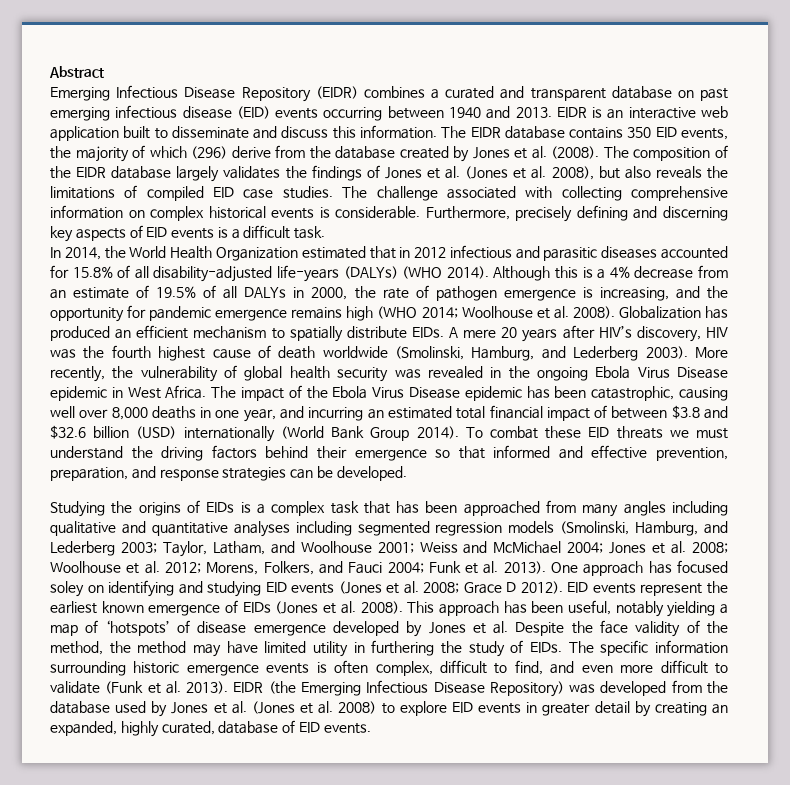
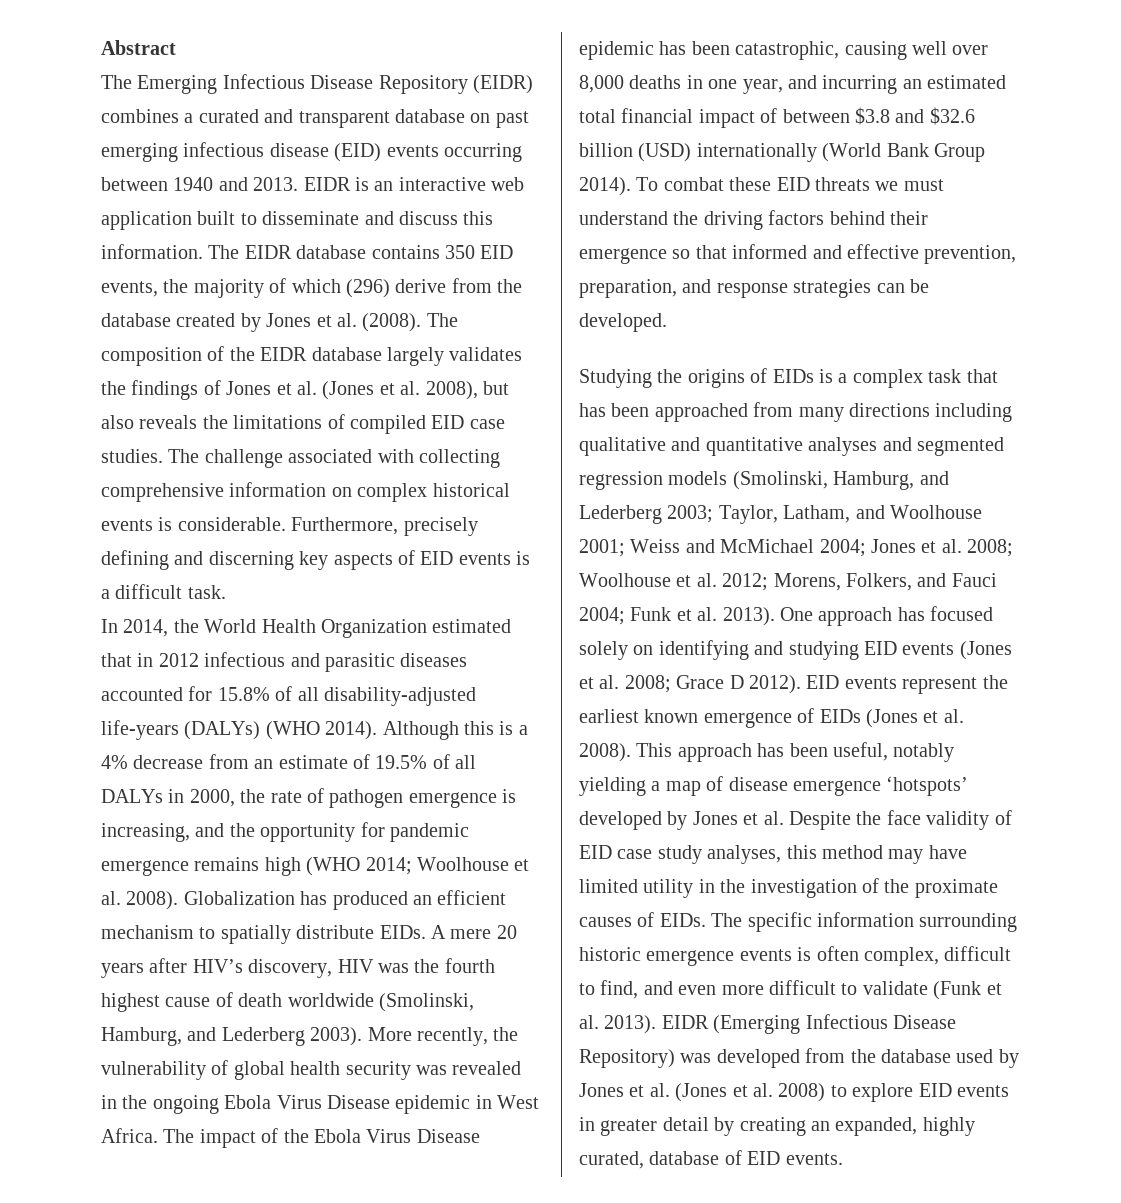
(104, 72) none -> [101,75,132,89] The
[623,501,666,516] angles -> [849,403,930,417] directions
[295,521,352,536] including -> [882,437,912,451] and
[50,581,84,597] soley -> [579,641,628,660] solely
[105,620,190,636] ‘hotspots’ of -> (724, 783) none
(326, 630) none -> [886,776,969,796] ‘hotspots’
[707,621,728,634] [50,641,131,655] the method, the -> [579,845,817,864] EID case study analyses, this
[371,640,505,657] furthering the study -> [720,878,998,898] [579,917,632,927] the investigation of the proximate causes
[268,681,361,696] (the Emerging -> [713,1015,801,1034] (Emerging

